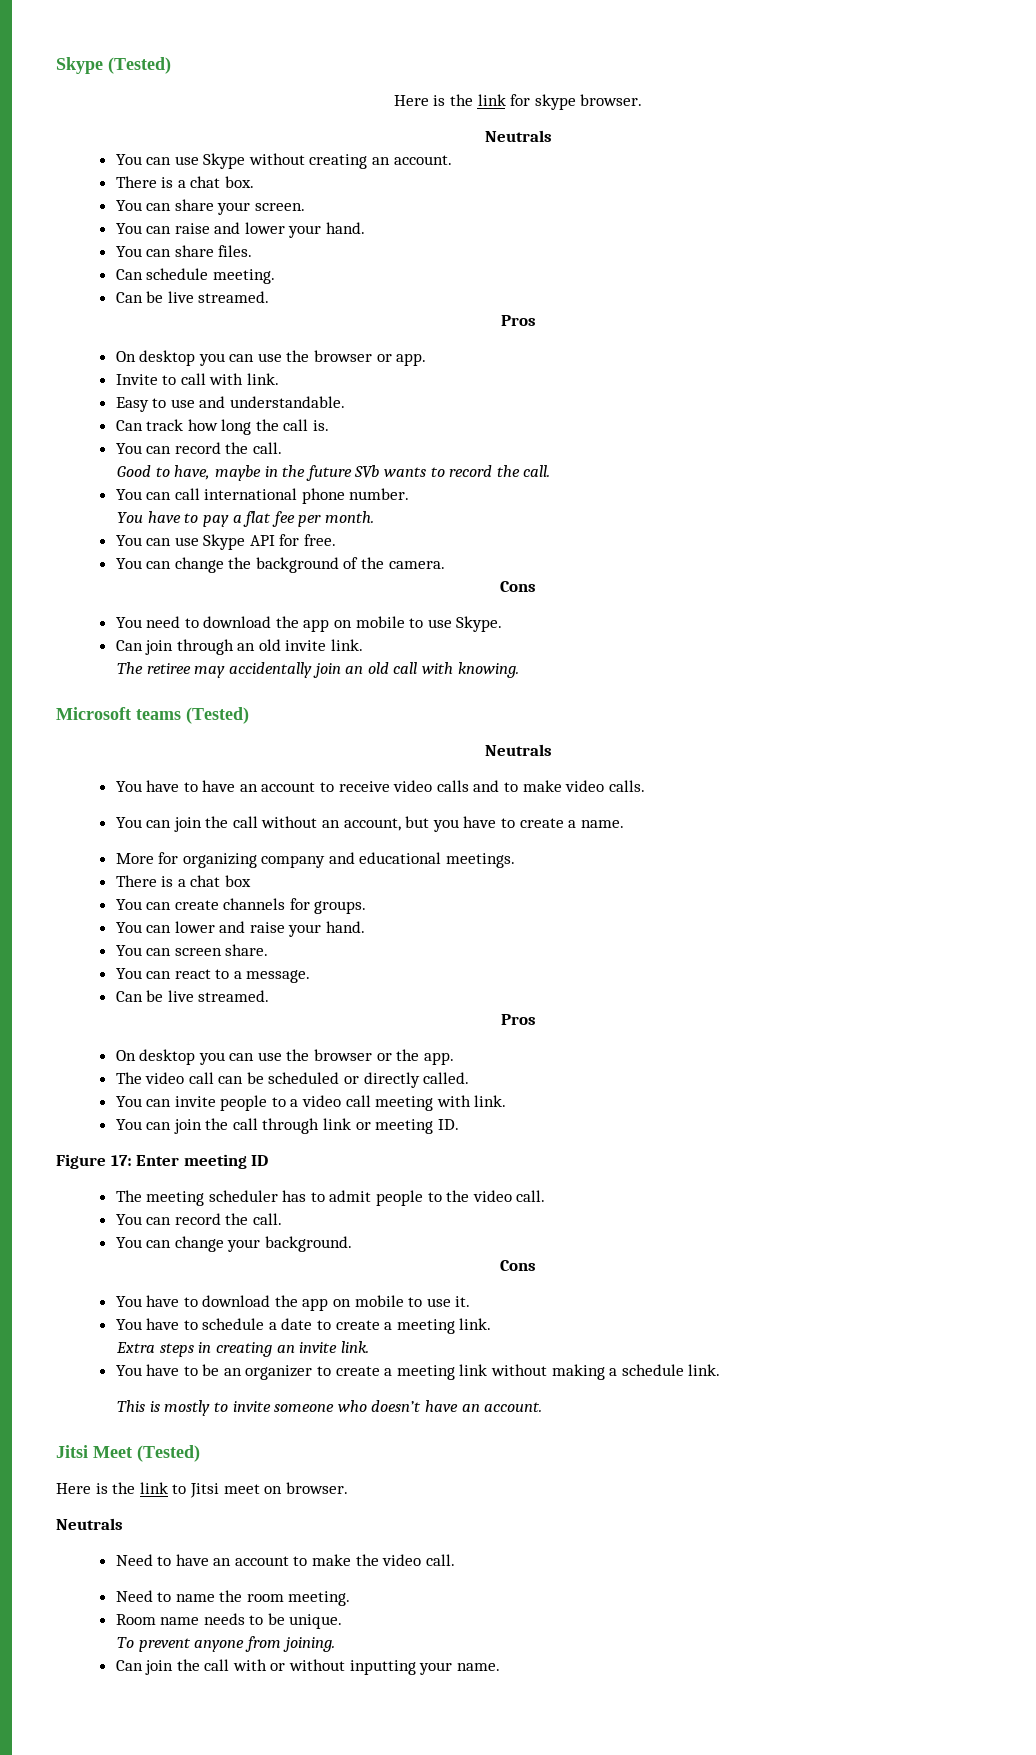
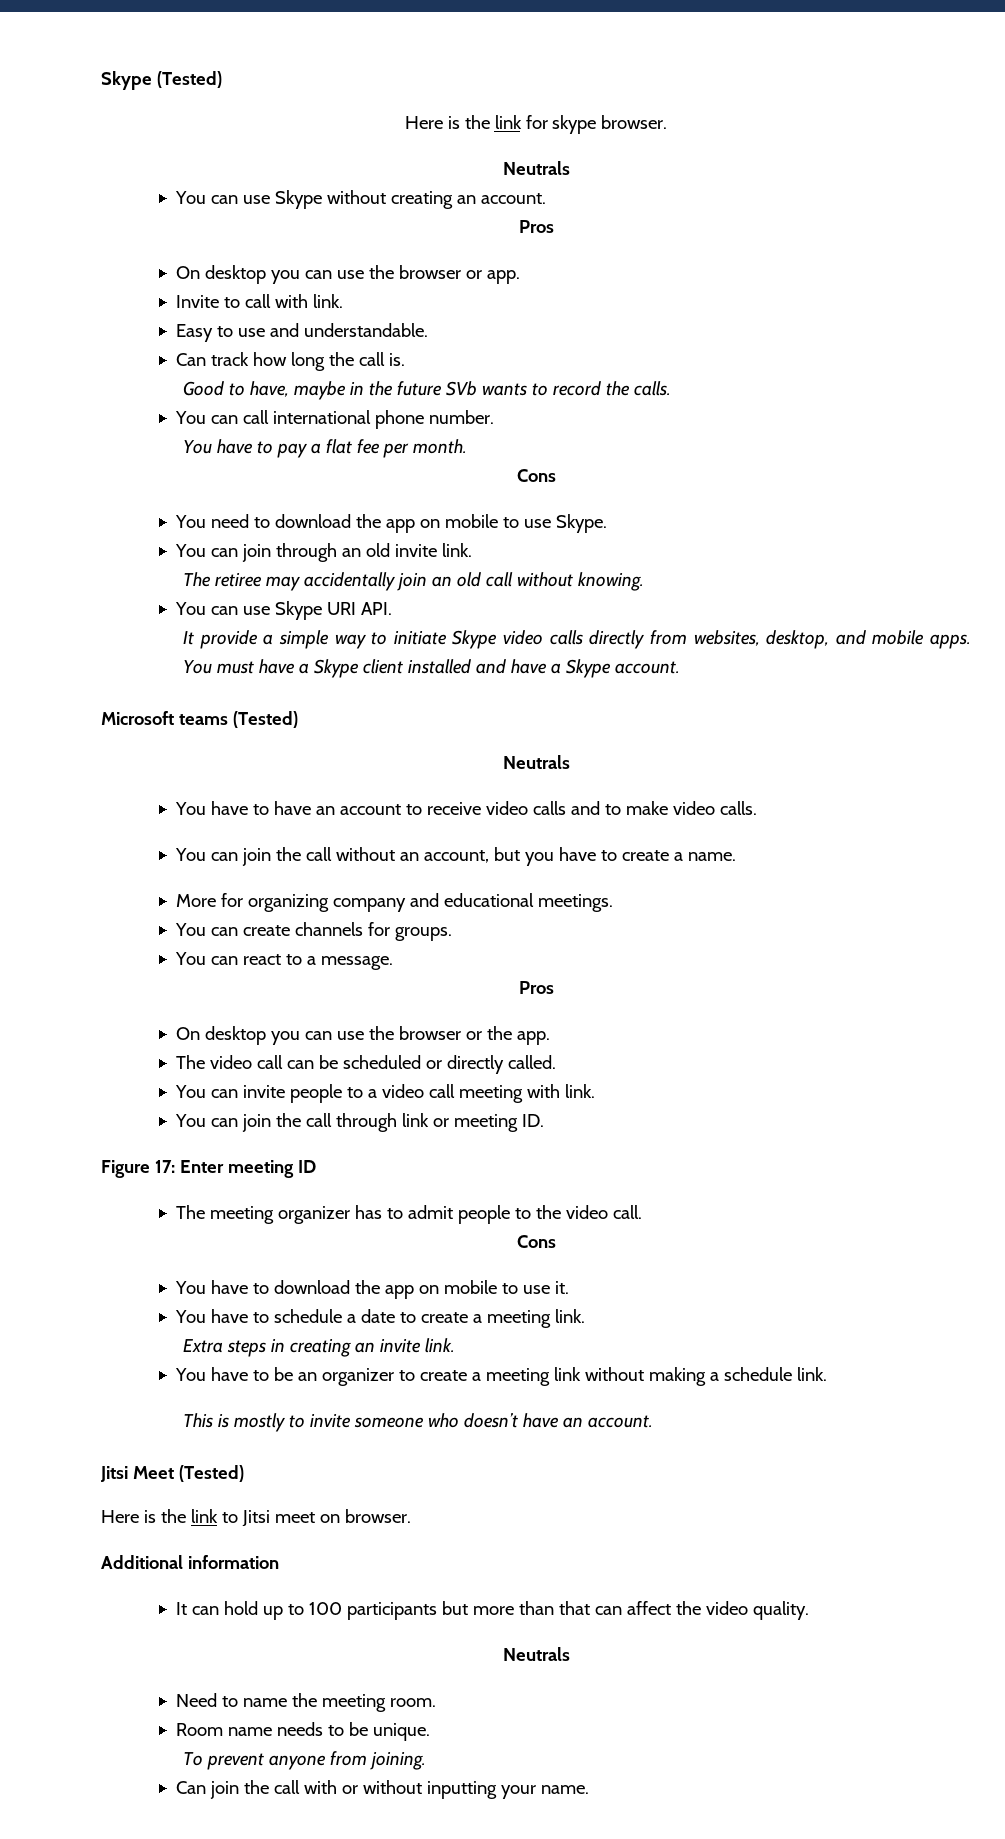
[115,176,254,188] [115,199,305,215] [115,222,366,238] [115,245,253,257] [115,268,275,284] [115,291,270,303] // There is a chat box. // You can share your screen. // You can raise and lower your hand. // You can share files. // Can schedule meeting. // Can be live streamed. -> (546, 198) none
[115,442,282,454] // You can record the call. -> (405, 359) none
[523,465,551,477] call. -> [633,381,671,396] calls.
[115,534,337,550] [115,557,445,573] // You can use Skype API for free. // You can change the background of the camera. -> (467, 446) none
[115,640,143,651] Can -> [175,544,239,557] You can
[421,662,453,674] with -> [516,572,573,587] without
(519, 670) none -> [175,601,392,620] [183,630,972,649] [183,659,680,678] // You can use Skype URI API. // It provide a simple way to initiate Skype video calls directly from websites, desktop, and mobile apps. You must have a Skype client installed and have a Skype account.
[115,875,251,887] // There is a chat box -> (613, 903) none
[115,921,366,937] [115,944,269,956] // You can lower and raise your hand. // You can screen share. -> (452, 934) none
[115,990,270,1002] // Can be live streamed. -> (393, 963) none
[208,1190,278,1202] scheduler -> [278,1206,351,1224] organizer
[115,1213,282,1225] [115,1236,352,1252] // You can record the call. // You can change your background. -> (642, 1212) none
[56,1518,123,1530] [115,1554,455,1566] Neutrals // Need to have an account to make the video call. -> [101,1555,279,1569] [176,1601,809,1620] [502,1647,570,1661] Additional information // It can hold up to 100 participants but more than that can affect the video quality. // Neutrals
[246,1591,351,1606] room meeting. -> [322,1694,436,1712] meeting room.

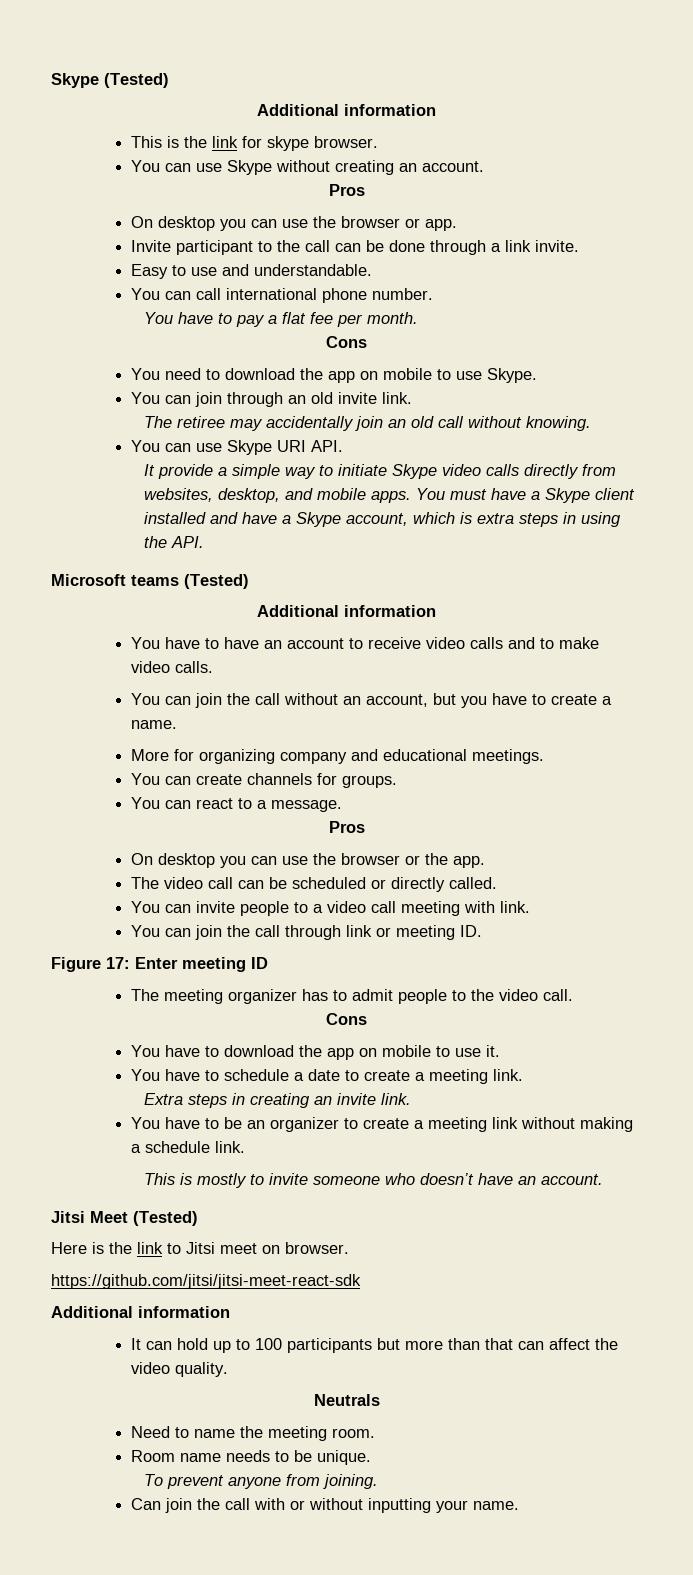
[404,116,443,129] Here -> [257,104,436,116] [131,136,163,148] Additional information // This
[502,161,570,175] // Neutrals -> (379, 142) none
[224,294,344,308] to call with link. -> [176,240,580,255] participant to the call can be done through a link invite.
[176,352,405,371] [183,381,671,400] // Can track how long the call is. // Good to have, maybe in the future SVb wants to record the calls. -> (373, 270) none
[614,661,680,674] account. -> [346,512,622,527] [144,536,205,548] account, which is extra steps in using the API.
[502,755,570,769] Neutrals -> [257,605,436,617] Additional information
(411, 1516) none -> [51,1274,361,1289] // https://github.com/jitsi/jitsi-meet-react-sdk

